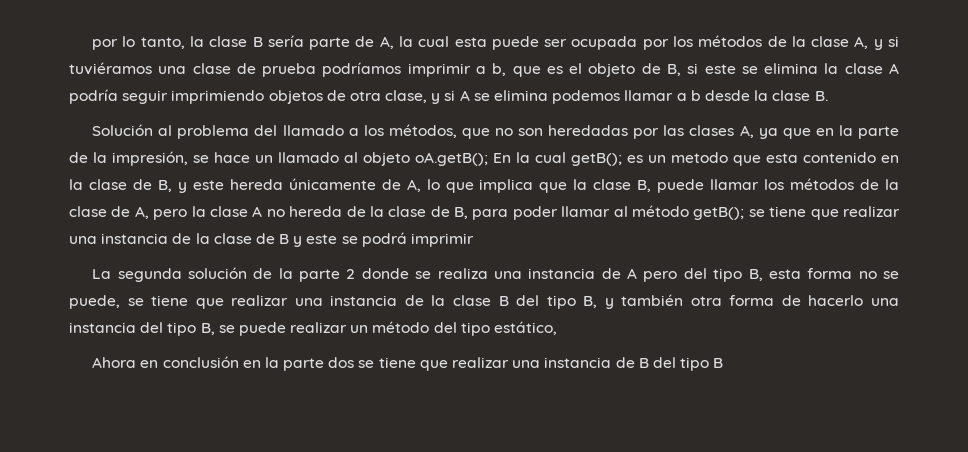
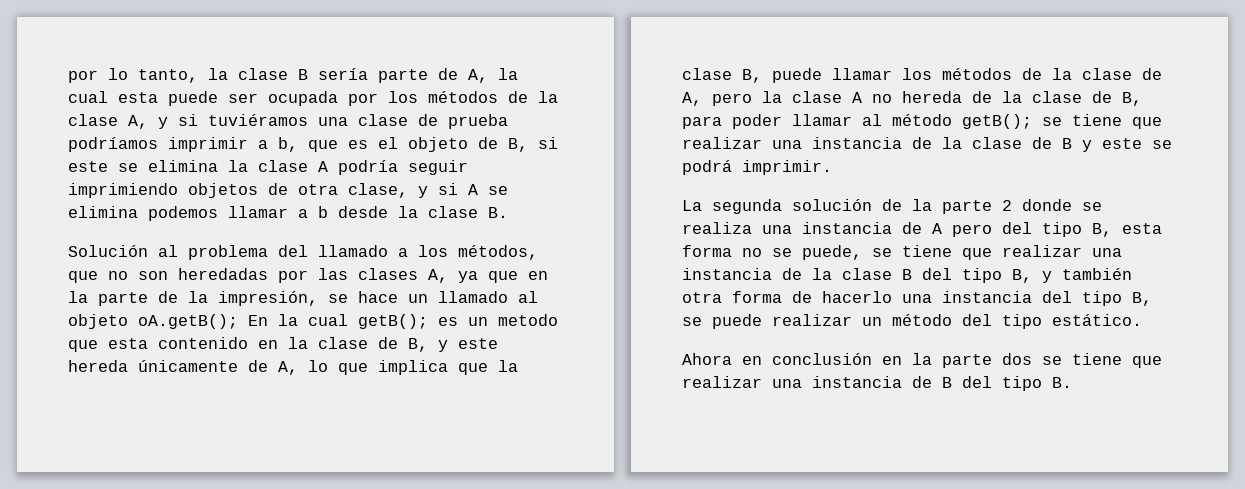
[411,233,475,247] imprimir -> [742,160,832,175] imprimir.
[494,321,558,335] estático, -> [1052,314,1142,326] estático.
[713,358,724,368] B -> [1052,377,1072,388] B.

